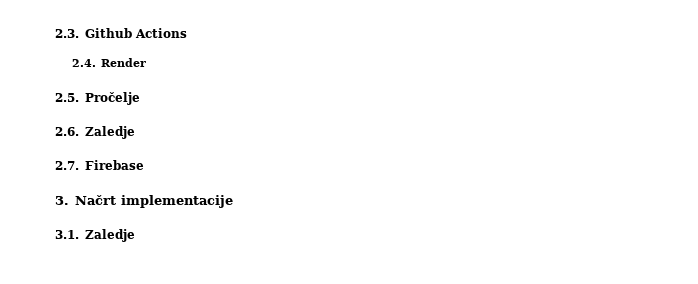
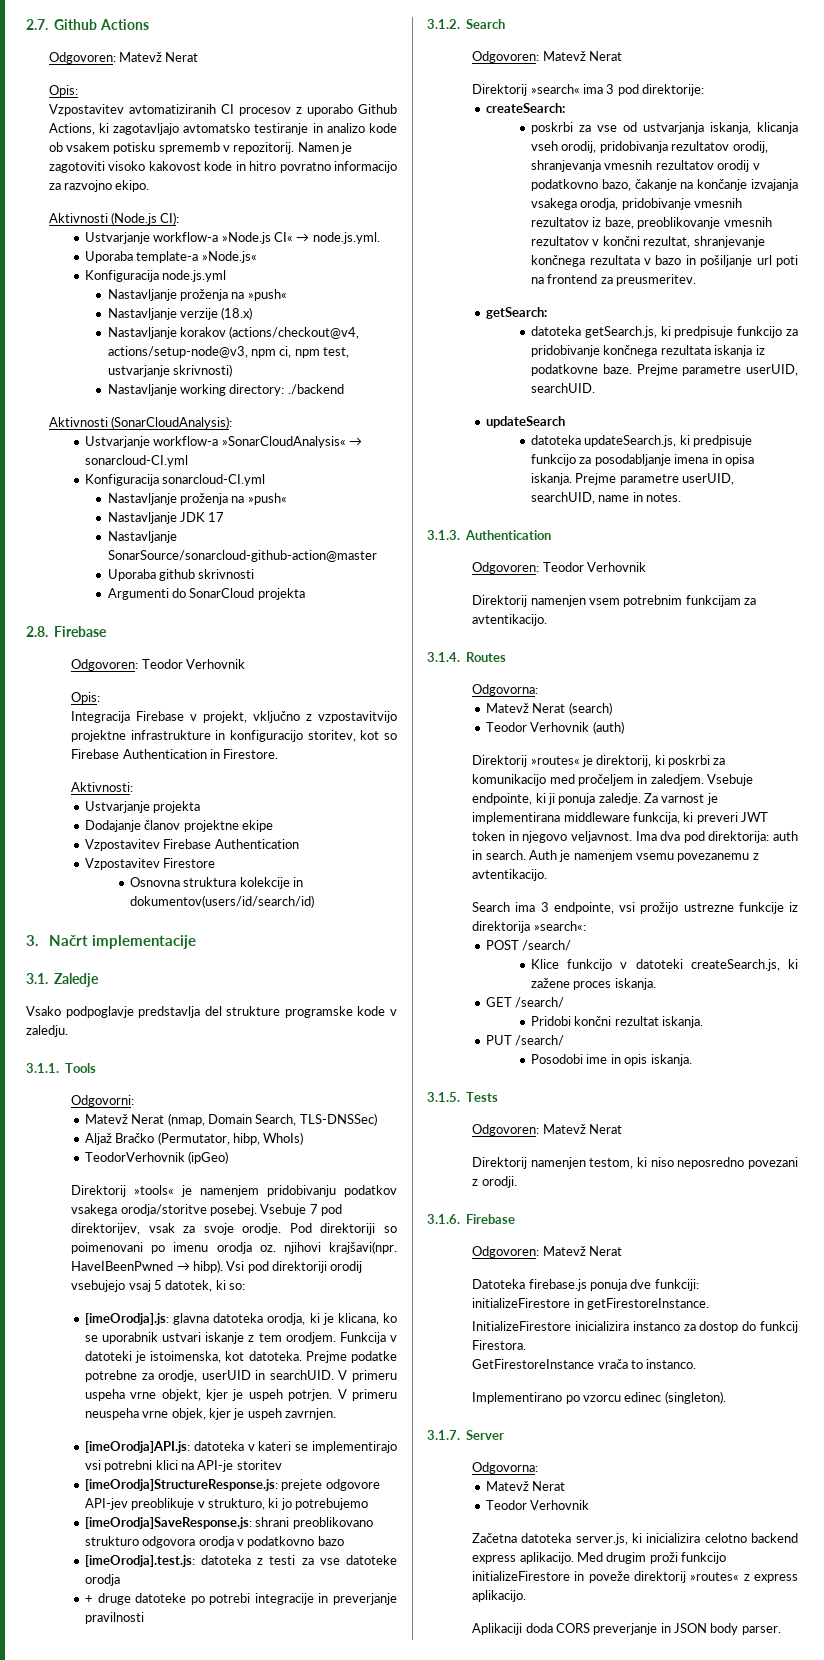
[55,29,79,38] 2.3. -> [26,19,48,30] 2.7.
[71,58,147,67] [55,92,140,105] [55,126,135,139] [55,160,144,170] 2.4. Render // 2.5. Pročelje // 2.6. Zaledje // 2.7. Firebase -> [48,52,199,64] [48,85,78,97] [48,104,398,116] [48,123,397,135] [48,142,353,154] [48,161,397,173] [48,180,150,192] [48,212,180,225] [84,232,380,244] [84,251,257,263] [84,270,227,282] [107,289,287,301] [107,307,253,320] [107,326,360,339] [107,346,350,358] [107,364,232,377] [107,384,344,396] [48,416,232,429] [84,436,363,448] [84,455,188,467] [84,474,266,486] [107,493,287,505] [107,512,225,524] [107,531,177,543] [107,550,377,562] [107,569,255,581] [107,588,305,600] [26,626,108,637] [71,659,245,671] [71,692,101,704] [71,711,397,723] [71,730,397,742] [71,749,279,759] [71,782,134,792] [84,801,201,813] [84,820,274,832] [84,839,299,851] [84,858,216,870] [130,877,304,889] [130,895,315,908] Odgovoren: Matevž Nerat // Opis: // Vzpostavitev avtomatiziranih CI procesov z uporabo Github Actions, ki zagotavljajo avtomatsko testiranje in analizo kode ob vsakem potisku sprememb v repozitorij. Namen je zagotoviti visoko kakovost kode in hitro povratno informacijo za razvojno ekipo. // Aktivnosti (Node.js CI): // Ustvarjanje workflow-a »Node.js CI« → node.js.yml. // Uporaba template-a »Node.js« // Konfiguracija node.js.yml // Nastavljanje proženja na »push« // Nastavljanje verzije (18.x) // Nastavljanje korakov (actions/checkout@v4, actions/setup-node@v3, npm ci, npm test, ustvarjanje skrivnosti) // Nastavljanje working directory: ./backend // Aktivnosti (SonarCloudAnalysis): // Ustvarjanje workflow-a »SonarCloudAnalysis« → sonarcloud-CI.yml // Konfiguracija sonarcloud-CI.yml // Nastavljanje proženja na »push« // Nastavljanje JDK 17 // Nastavljanje SonarSource/sonarcloud-github-action@master // Uporaba github skrivnosti // Argumenti do SonarCloud projekta // 2.8. Firebase // Odgovoren: Teodor Verhovnik // Opis: // Integracija Firebase v projekt, vključno z vzpostavitvijo projektne infrastrukture in konfiguracijo storitev, kot so Firebase Authentication in Firestore. // Aktivnosti: // Ustvarjanje projekta // Dodajanje članov projektne ekipe // Vzpostavitev Firebase Authentication // Vzpostavitev Firestore // Osnovna struktura kolekcije in dokumentov(users/id/search/id)
(135, 235) none -> [26,1006,397,1018] [26,1025,68,1037] [26,1063,97,1073] [71,1095,135,1107] [84,1113,377,1126] [84,1132,304,1145] [84,1151,229,1164] [71,1185,397,1197] [71,1204,343,1216] [71,1223,397,1235] [71,1241,397,1254] [71,1260,363,1273] [71,1280,246,1292] [84,1313,398,1325] [84,1332,397,1344] [84,1351,397,1363] [84,1370,397,1382] [84,1389,397,1401] [84,1408,337,1420] [84,1441,398,1453] [84,1460,282,1472] [84,1479,380,1491] [84,1498,369,1510] [84,1517,373,1529] [84,1536,344,1548] [84,1555,397,1567] [84,1574,120,1586] [84,1593,397,1605] [84,1612,144,1624] [427,19,506,29] [472,51,622,63] [472,84,705,96] [485,103,565,113] [531,122,798,134] [531,141,768,153] [531,160,760,172] [531,179,798,191] [531,198,743,210] [531,217,772,229] [531,236,765,248] [531,255,798,267] [531,274,697,286] [485,307,547,319] [531,326,798,338] [531,345,765,357] [531,364,798,376] [531,383,596,393] [485,416,565,428] [531,435,753,447] [531,454,754,466] [531,473,735,485] [531,492,682,504] [427,530,552,540] [472,562,646,574] [472,595,757,607] [472,614,548,626] [427,652,507,662] [472,684,539,696] [485,702,612,715] [485,721,624,734] [472,755,726,767] [472,774,754,786] [472,793,718,805] [472,812,769,824] [472,831,798,843] [472,850,759,862] [472,869,548,881] [472,902,798,914] [472,921,586,933] [485,940,572,951] [531,959,798,971] [531,978,656,990] [485,997,565,1008] [531,1016,704,1028] [485,1035,565,1046] [531,1054,692,1066] [427,1092,499,1102] [472,1124,622,1136] [472,1157,798,1169] [472,1176,517,1188] [427,1214,516,1224] [472,1246,622,1258] [472,1279,699,1291] [472,1298,709,1310] [472,1321,798,1333] [472,1340,527,1350] [472,1359,697,1369] [472,1391,726,1404] [427,1430,505,1440] [472,1462,539,1474] [485,1481,566,1491] [485,1500,590,1510] [472,1533,798,1545] [472,1552,727,1564] [472,1571,798,1583] [472,1590,527,1602] [472,1623,781,1635] // Vsako podpoglavje predstavlja del strukture programske kode v zaledju. // 3.1.1. Tools // Odgovorni: // Matevž Nerat (nmap, Domain Search, TLS-DNSSec) // Aljaž Bračko (Permutator, hibp, WhoIs) // TeodorVerhovnik (ipGeo) // Direktorij »tools« je namenjem pridobivanju podatkov vsakega orodja/storitve posebej. Vsebuje 7 pod direktorijev, vsak za svoje orodje. Pod direktoriji so poimenovani po imenu orodja oz. njihovi krajšavi(npr. HaveIBeenPwned → hibp). Vsi pod direktoriji orodij vsebujejo vsaj 5 datotek, ki so: // [imeOrodja].js: glavna datoteka orodja, ki je klicana, ko se uporabnik ustvari iskanje z tem orodjem. Funkcija v datoteki je istoimenska, kot datoteka. Prejme podatke potrebne za orodje, userUID in searchUID. V primeru uspeha vrne objekt, kjer je uspeh potrjen. V primeru neuspeha vrne objek, kjer je uspeh zavrnjen. // [imeOrodja]API.js: datoteka v kateri se implementirajo vsi potrebni klici na API-je storitev // [imeOrodja]StructureResponse.js: prejete odgovore API-jev preoblikuje v strukturo, ki jo potrebujemo // [imeOrodja]SaveResponse.js: shrani preoblikovano strukturo odgovora orodja v podatkovno bazo // [imeOrodja].test.js: datoteka z testi za vse datoteke orodja // + druge datoteke po potrebi integracije in preverjanje pravilnosti // 3.1.2. Search // Odgovoren: Matevž Nerat // Direktorij »search« ima 3 pod direktorije: // createSearch: // poskrbi za vse od ustvarjanja iskanja, klicanja vseh orodij, pridobivanja rezultatov orodij, shranjevanja vmesnih rezultatov orodij v podatkovno bazo, čakanje na končanje izvajanja vsakega orodja, pridobivanje vmesnih rezultatov iz baze, preoblikovanje vmesnih rezultatov v končni rezultat, shranjevanje končnega rezultata v bazo in pošiljanje url poti na frontend za preusmeritev. // getSearch: // datoteka getSearch.js, ki predpisuje funkcijo za pridobivanje končnega rezultata iskanja iz podatkovne baze. Prejme parametre userUID, searchUID. // updateSearch // datoteka updateSearch.js, ki predpisuje funkcijo za posodabljanje imena in opisa iskanja. Prejme parametre userUID, searchUID, name in notes. // 3.1.3. Authentication // Odgovoren: Teodor Verhovnik // Direktorij namenjen vsem potrebnim funkcijam za avtentikacijo. // 3.1.4. Routes // Odgovorna: // Matevž Nerat (search) // Teodor Verhovnik (auth) // Direktorij »routes« je direktorij, ki poskrbi za komunikacijo med pročeljem in zaledjem. Vsebuje endpointe, ki ji ponuja zaledje. Za varnost je implementirana middleware funkcija, ki preveri JWT token in njegovo veljavnost. Ima dva pod direktorija: auth in search. Auth je namenjem vsemu povezanemu z avtentikacijo. // Search ima 3 endpointe, vsi prožijo ustrezne funkcije iz direktorija »search«: // POST /search/ // Klice funkcijo v datoteki createSearch.js, ki zažene proces iskanja. // GET /search/ // Pridobi končni rezultat iskanja. // PUT /search/ // Posodobi ime in opis iskanja. // 3.1.5. Tests // Odgovoren: Matevž Nerat // Direktorij namenjen testom, ki niso neposredno povezani z orodji. // 3.1.6. Firebase // Odgovoren: Matevž Nerat // Datoteka firebase.js ponuja dve funkciji: initializeFirestore in getFirestoreInstance. // InitializeFirestore inicializira instanco za dostop do funkcij Firestora. // GetFirestoreInstance vrača to instanco. // Implementirano po vzorcu edinec (singleton). // 3.1.7. Server // Odgovorna: // Matevž Nerat // Teodor Verhovnik // Začetna datoteka server.js, ki inicializira celotno backend express aplikacijo. Med drugim proži funkcijo initializeFirestore in poveže direktorij »routes« z express aplikacijo. // Aplikaciji doda CORS preverjanje in JSON body parser.

